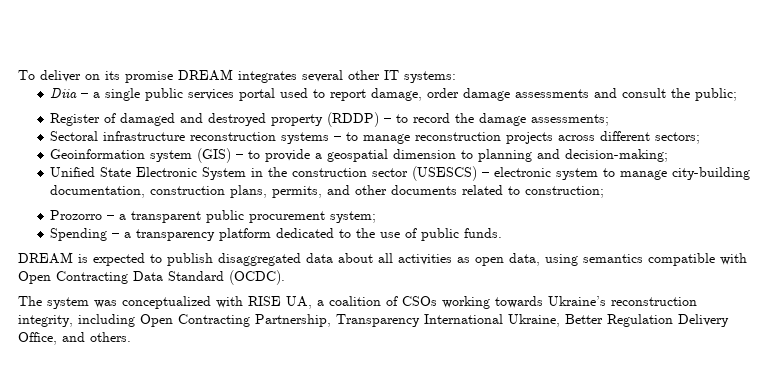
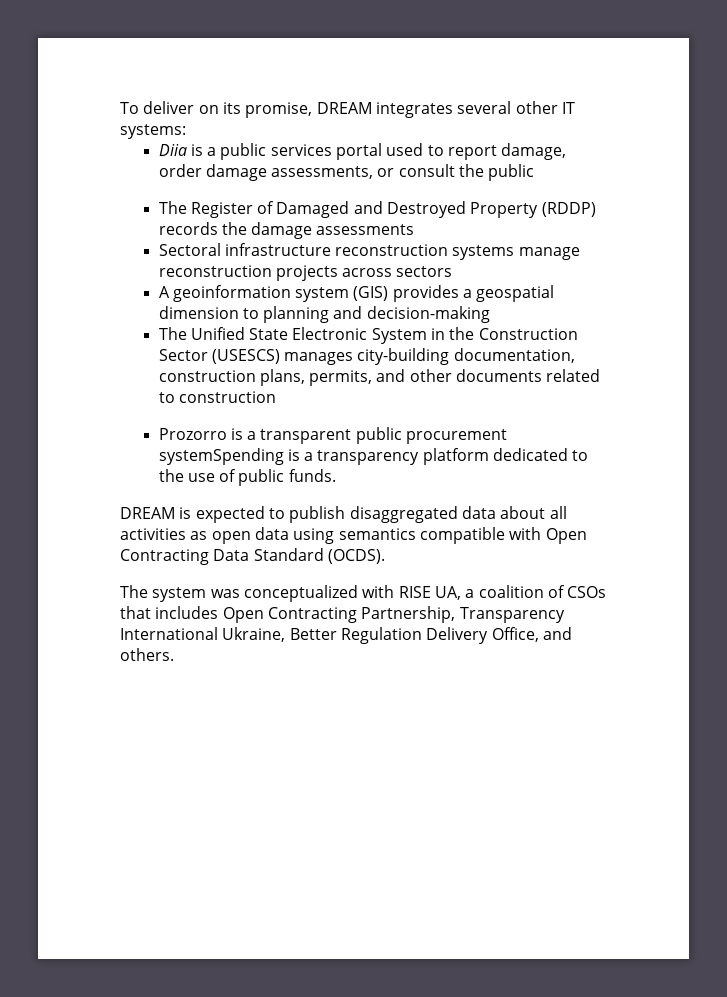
[125,71,173,83] promise -> [245,102,313,118] promise,
[81,88,141,101] – a single -> [190,144,217,156] is a
[515,88,738,101] [50,112,451,127] assessments and consult the public; // Register of damaged and destroyed property (RDDP) – to record -> [271,164,535,181] [158,201,596,218] [158,222,218,235] assessments, or consult the public // The Register of Damaged and Destroyed Property (RDDP) records
[531,114,610,126] assessments; -> [316,224,415,235] assessments
[334,132,359,141] – to -> (515, 252) none
[600,131,701,144] [50,148,311,163] different sectors; // Geoinformation system (GIS) – to provide -> [396,266,453,277] [158,285,459,302] sectors // A geoinformation system (GIS) provides
[565,149,669,162] decision-making; // -> [366,306,490,323] [158,327,187,340] decision-making // The
[292,166,668,181] construction sector (USESCS) – electronic system to manage -> [478,328,578,340] [158,349,354,365] Construction Sector (USESCS) manages
[525,186,605,198] construction; -> [178,391,276,403] construction
[107,215,115,220] – -> [230,428,243,440] is
[330,211,377,223] [50,228,120,241] system; // Spending – -> [158,448,300,465] systemSpending is
[509,253,540,266] data, -> [254,527,289,540] data
[229,270,285,285] (OCDC). -> [327,549,385,564] (OCDS).
[442,296,697,309] [18,314,135,327] working towards Ukraine’s reconstruction integrity, including -> [120,606,219,619] that includes

